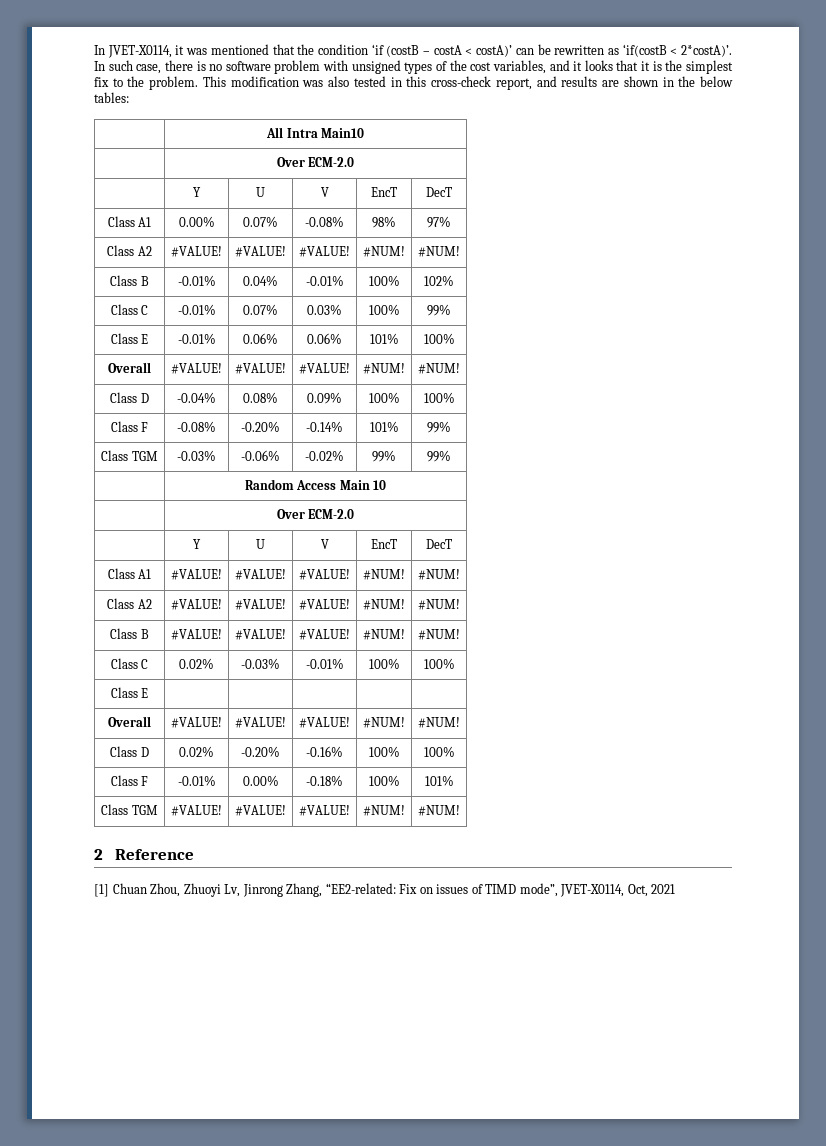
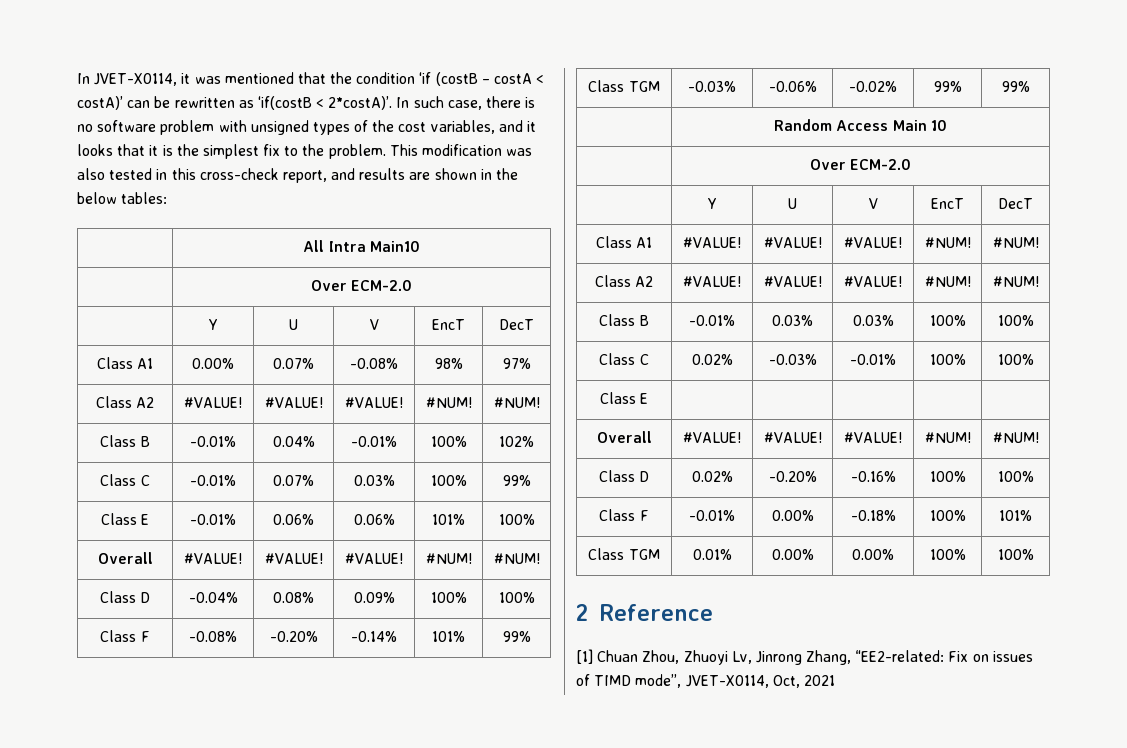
[171,629,222,640] [235,629,286,640] [299,629,350,640] [363,629,405,640] [418,629,460,640] #VALUE! | #VALUE! | #VALUE! | #NUM! | #NUM! -> [689,315,735,326] [772,315,813,326] [852,315,894,326] [929,315,966,326] [997,315,1034,326] -0.01% | 0.03% | 0.03% | 100% | 100%
[171,805,222,816] [235,805,286,816] [299,805,350,816] [363,805,405,816] [418,805,460,816] #VALUE! | #VALUE! | #VALUE! | #NUM! | #NUM! -> [692,549,732,560] [771,549,814,560] [852,549,894,560] [929,549,966,560] [997,549,1034,560] 0.01% | 0.00% | 0.00% | 100% | 100%

